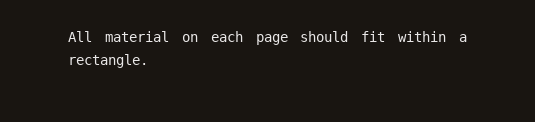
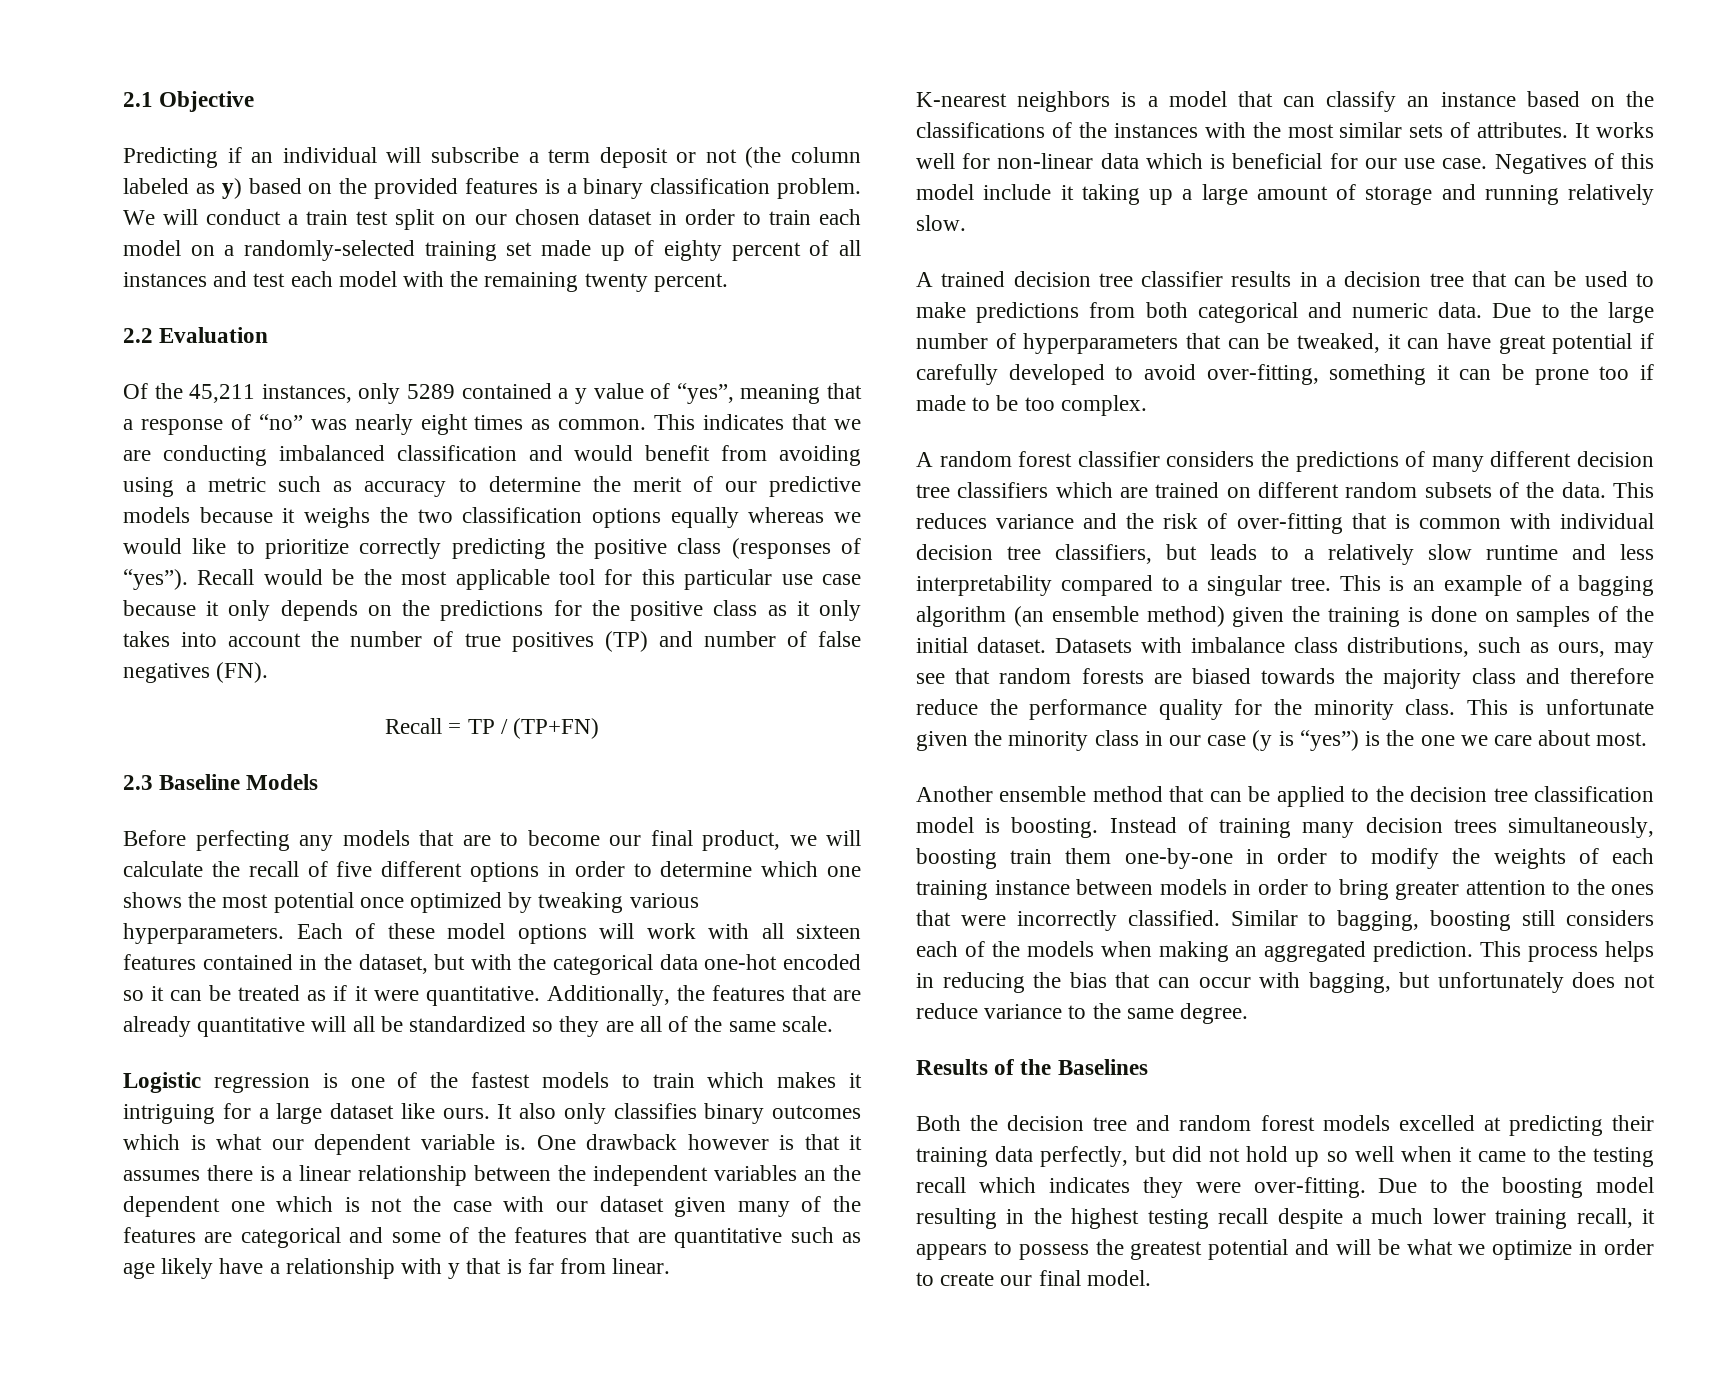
[68,31,467,45] [68,54,148,68] All material on each page should fit within a rectangle. -> [123,91,255,112] [123,147,862,168] [123,178,861,199] [123,209,861,230] [123,240,861,261] [123,271,728,292] [123,327,269,343] [123,383,863,404] [123,414,861,435] [123,445,861,466] [123,476,862,497] [123,507,861,528] [123,538,861,559] [123,569,861,590] [123,600,862,621] [123,631,862,652] [123,662,269,683] [385,718,599,739] [123,774,319,790] [123,830,861,851] [123,861,862,882] [123,892,699,913] [123,923,861,944] [123,954,861,975] [123,985,861,1006] [123,1016,833,1037] [123,1072,862,1093] [123,1103,861,1124] [123,1134,862,1155] [123,1165,861,1186] [123,1196,862,1217] [123,1227,861,1248] [123,1258,671,1279] [916,91,1654,112] [916,122,1654,138] [916,153,1655,174] [916,184,1654,205] [916,215,966,231] [916,271,1655,287] [916,302,1654,323] [916,333,1654,354] [916,364,1654,385] [916,395,1147,416] [916,451,1654,472] [916,482,1654,498] [916,513,1654,534] [916,544,1654,565] [916,575,1654,596] [916,606,1654,627] [916,637,1654,658] [916,668,1654,689] [916,699,1654,720] [916,730,1648,751] [916,786,1654,807] [916,817,1654,838] [916,848,1654,869] [916,879,1654,900] [916,910,1654,931] [916,941,1654,962] [916,972,1655,993] [916,1003,1249,1024] [916,1059,1148,1075] [916,1115,1654,1136] [916,1146,1655,1167] [916,1177,1654,1198] [916,1208,1655,1229] [916,1239,1654,1260] [916,1270,1151,1286] 2.1 Objective // Predicting if an individual will subscribe a term deposit or not (the column labeled as y) based on the provided features is a binary classification problem. We will conduct a train test split on our chosen dataset in order to train each model on a randomly-selected training set made up of eighty percent of all instances and test each model with the remaining twenty percent. // 2.2 Evaluation // Of the 45,211 instances, only 5289 contained a y value of “yes”, meaning that a response of “no” was nearly eight times as common. This indicates that we are conducting imbalanced classification and would benefit from avoiding using a metric such as accuracy to determine the merit of our predictive models because it weighs the two classification options equally whereas we would like to prioritize correctly predicting the positive class (responses of “yes”). Recall would be the most applicable tool for this particular use case because it only depends on the predictions for the positive class as it only takes into account the number of true positives (TP) and number of false negatives (FN). // Recall = TP / (TP+FN) // 2.3 Baseline Models // Before perfecting any models that are to become our final product, we will calculate the recall of five different options in order to determine which one shows the most potential once optimized by tweaking various hyperparameters. Each of these model options will work with all sixteen features contained in the dataset, but with the categorical data one-hot encoded so it can be treated as if it were quantitative. Additionally, the features that are already quantitative will all be standardized so they are all of the same scale. // Logistic regression is one of the fastest models to train which makes it intriguing for a large dataset like ours. It also only classifies binary outcomes which is what our dependent variable is. One drawback however is that it assumes there is a linear relationship between the independent variables an the dependent one which is not the case with our dataset given many of the features are categorical and some of the features that are quantitative such as age likely have a relationship with y that is far from linear. // K-nearest neighbors is a model that can classify an instance based on the classifications of the instances with the most similar sets of attributes. It works well for non-linear data which is beneficial for our use case. Negatives of this model include it taking up a large amount of storage and running relatively slow. // A trained decision tree classifier results in a decision tree that can be used to make predictions from both categorical and numeric data. Due to the large number of hyperparameters that can be tweaked, it can have great potential if carefully developed to avoid over-fitting, something it can be prone too if made to be too complex. // A random forest classifier considers the predictions of many different decision tree classifiers which are trained on different random subsets of the data. This reduces variance and the risk of over-fitting that is common with individual decision tree classifiers, but leads to a relatively slow runtime and less interpretability compared to a singular tree. This is an example of a bagging algorithm (an ensemble method) given the training is done on samples of the initial dataset. Datasets with imbalance class distributions, such as ours, may see that random forests are biased towards the majority class and therefore reduce the performance quality for the minority class. This is unfortunate given the minority class in our case (y is “yes”) is the one we care about most. // Another ensemble method that can be applied to the decision tree classification model is boosting. Instead of training many decision trees simultaneously, boosting train them one-by-one in order to modify the weights of each training instance between models in order to bring greater attention to the ones that were incorrectly classified. Similar to bagging, boosting still considers each of the models when making an aggregated prediction. This process helps in reducing the bias that can occur with bagging, but unfortunately does not reduce variance to the same degree. // Results of the Baselines // Both the decision tree and random forest models excelled at predicting their training data perfectly, but did not hold up so well when it came to the testing recall which indicates they were over-fitting. Due to the boosting model resulting in the highest testing recall despite a much lower training recall, it appears to possess the greatest potential and will be what we optimize in order to create our final model.

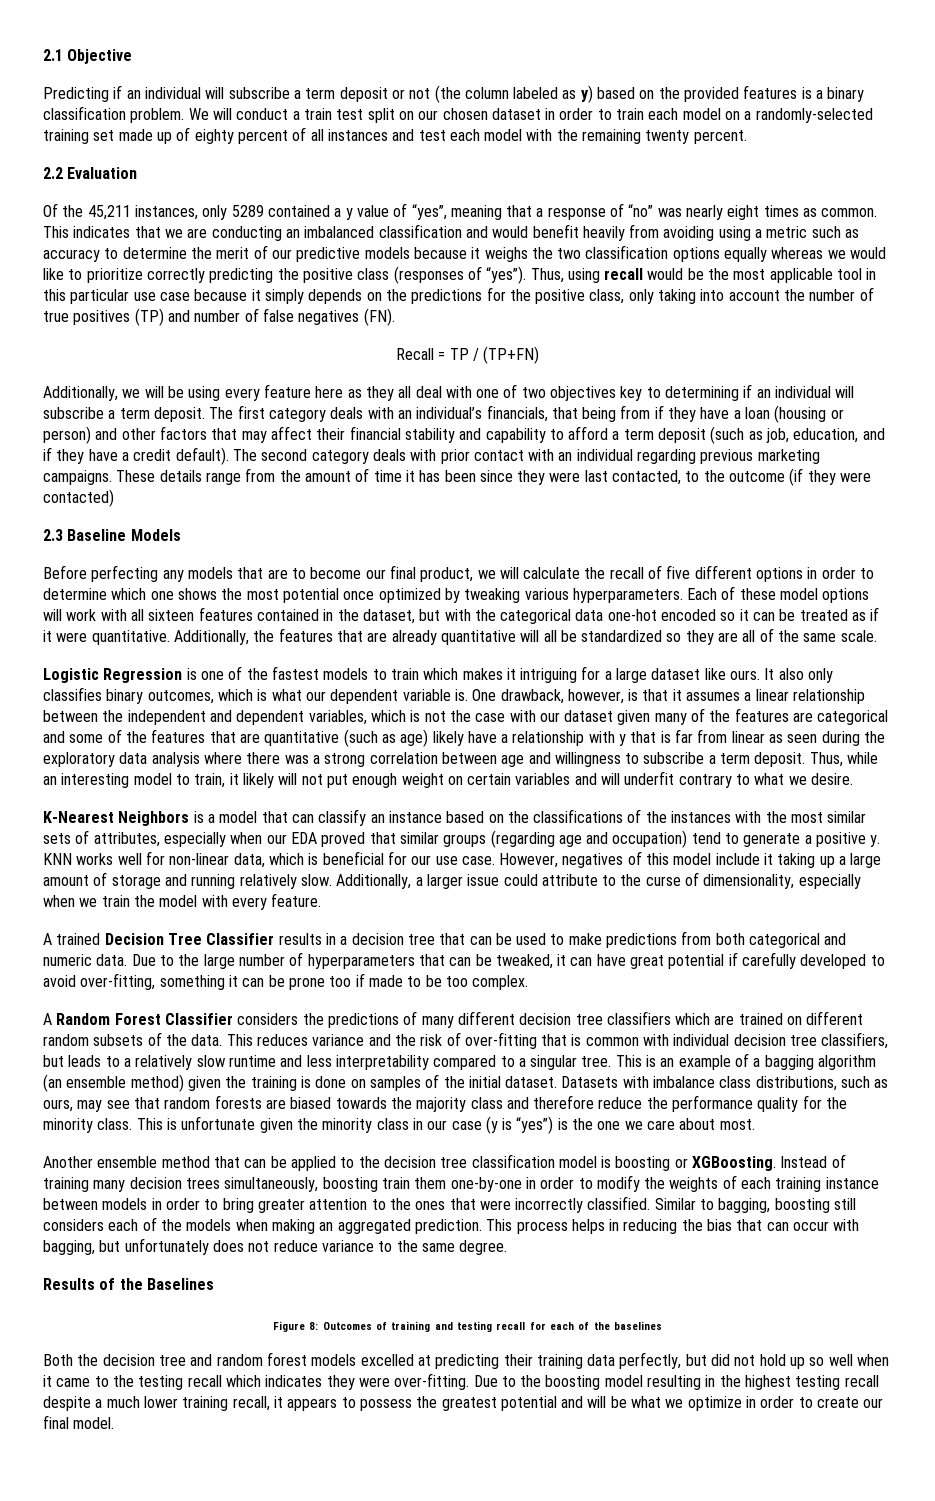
(267, 455) none -> [285,229,300,238] an
(711, 453) none -> [582,226,625,241] heavily
[197,569,255,585] Recall -> [530,268,644,283] Thus, using recall
[604,569,633,585] for -> [866,268,877,280] in
[228,600,271,621] only -> [264,289,304,304] simply
[713,600,862,621] [123,631,170,647] class as it only takes -> [589,289,697,304] class, only taking
(599, 728) none -> [43,384,855,401] [43,405,844,423] [43,426,885,444] [43,447,820,465] [43,468,872,486] [43,489,114,507] // Additionally, we will be using every feature here as they all deal with one of two objectives key to determining if an individual will subscribe a term deposit. The first category deals with an individual’s financials, that being from if they have a loan (housing or person) and other factors that may affect their financial stability and capability to afford a term deposit (such as job, education, and if they have a credit default). The second category deals with prior contact with an individual regarding previous marketing campaigns. These details range from the amount of time it has been since they were last contacted, to the outcome (if they were contacted)
[213,1073,310,1093] regression -> [103,668,183,683] Regression
[772,1105,861,1119] outcomes -> [147,690,214,704] outcomes,
[586,1134,769,1150] drawback however -> [500,689,624,704] drawback, however,
[207,1165,275,1181] there is -> (741, 696) none
[714,1165,861,1181] [123,1196,265,1217] variables an the dependent one -> [209,710,367,725] and dependent variables,
[790,1227,861,1243] [123,1262,155,1279] such as age -> [343,729,429,747] (such as age)
[612,1258,671,1274] [916,91,1111,112] linear. // K-nearest neighbors -> [731,731,886,746] [43,752,879,767] [43,771,854,788] [43,811,190,826] linear as seen during the exploratory data analysis where there was a strong correlation between age and willingness to subscribe a term deposit. Thus, while an interesting model to train, it likely will not put enough weight on certain variables and will underfit contrary to what we desire. // K-Nearest Neighbors
[1477,122,1591,138] attributes. It -> [93,830,881,848] [43,853,72,865] attributes, especially when our EDA proved that similar groups (regarding age and occupation) tend to generate a positive y. KNN
[1100,153,1139,169] data -> [233,853,265,868] data,
[1494,154,1587,174] Negatives -> [499,853,624,868] However, negatives
(966, 223) none -> [336,872,861,889] [43,893,322,910] Additionally, a larger issue could attribute to the curse of dimensionality, especially when we train the model with every feature.
[1013,271,1224,287] decision tree classifier -> [104,933,275,945] Decision Tree Classifier
[939,451,1160,467] random forest classifier -> [56,1013,233,1025] Random Forest Classifier
[1011,817,1099,838] boosting. -> [615,1156,777,1171] boosting or XGBoosting.
(1148, 1067) none -> [273,1321,662,1332] // Figure 8: Outcomes of training and testing recall for each of the baselines

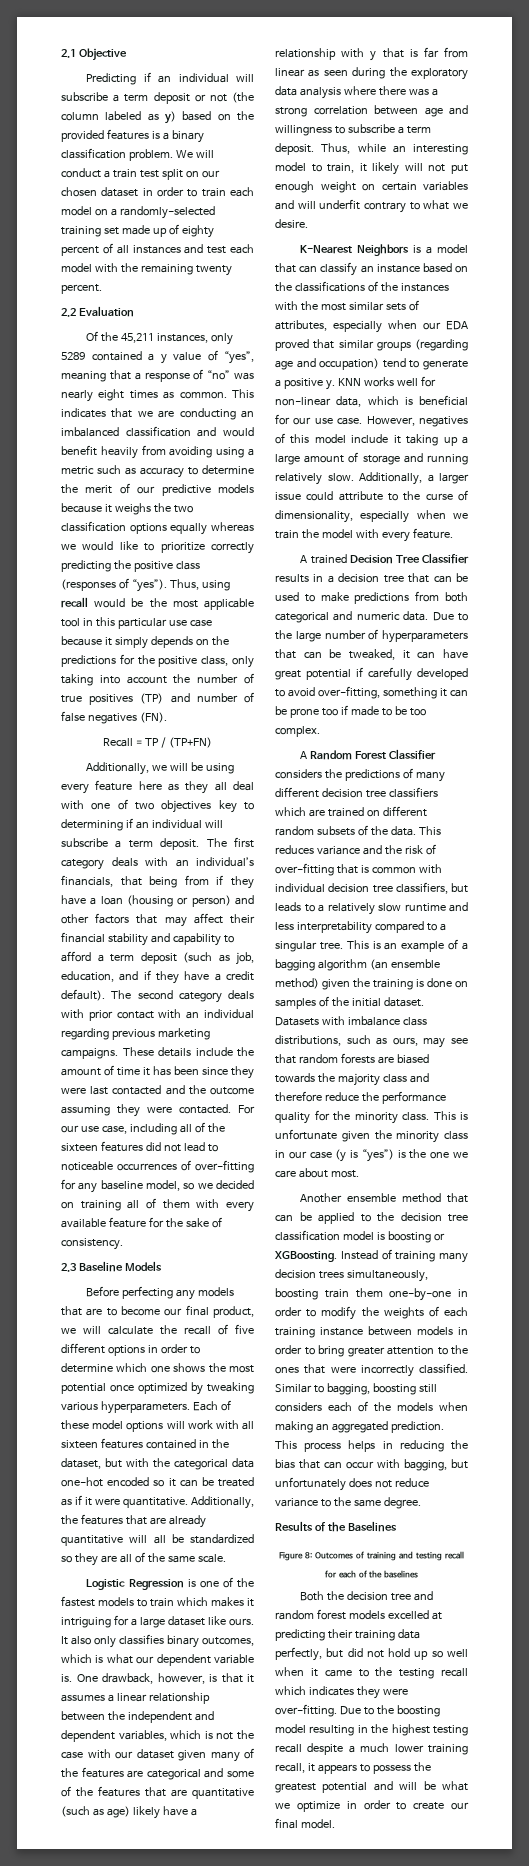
[205,468,276,485] range from -> [195,1047,233,1056] include
[612,470,700,485] contacted, to -> [112,1085,185,1095] contacted and
[789,468,872,486] [43,489,114,507] (if they were contacted) -> [61,1104,255,1117] [61,1122,225,1135] [61,1141,218,1152] [61,1160,254,1173] [61,1179,254,1193] [61,1198,254,1212] [61,1217,222,1228] [61,1238,123,1250] assuming they were contacted. For our use case, including all of the sixteen features did not lead to noticeable occurrences of over-fitting for any baseline model, so we decided on training all of them with every available feature for the sake of consistency.

